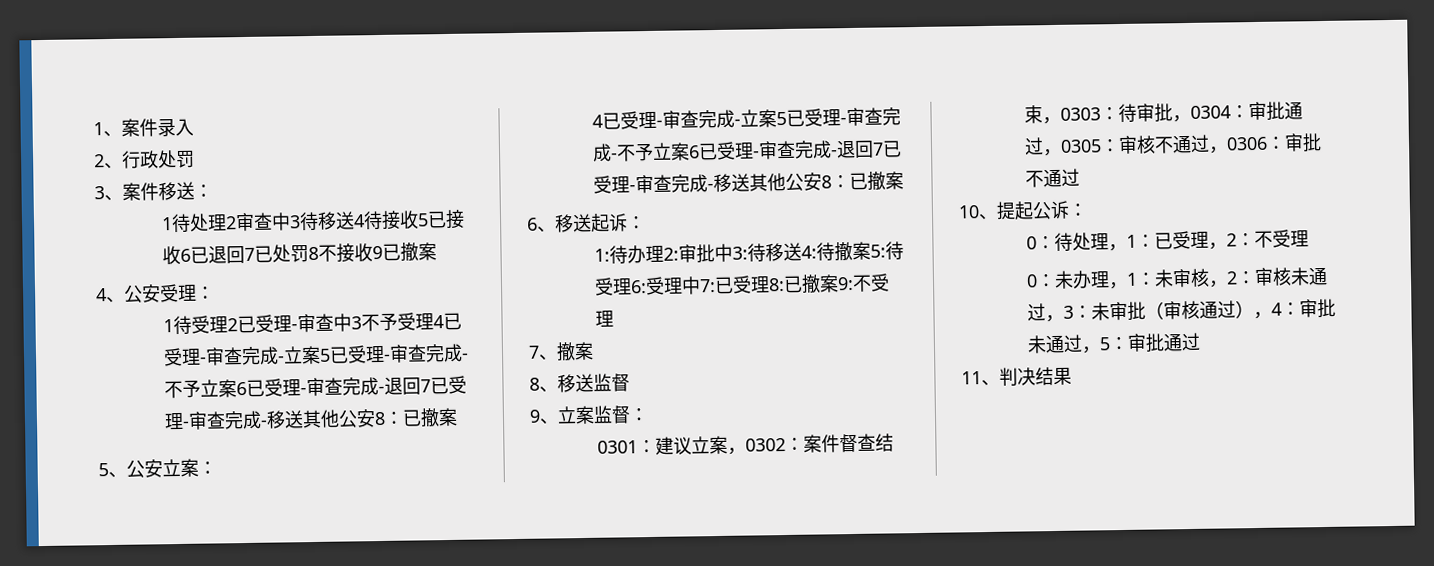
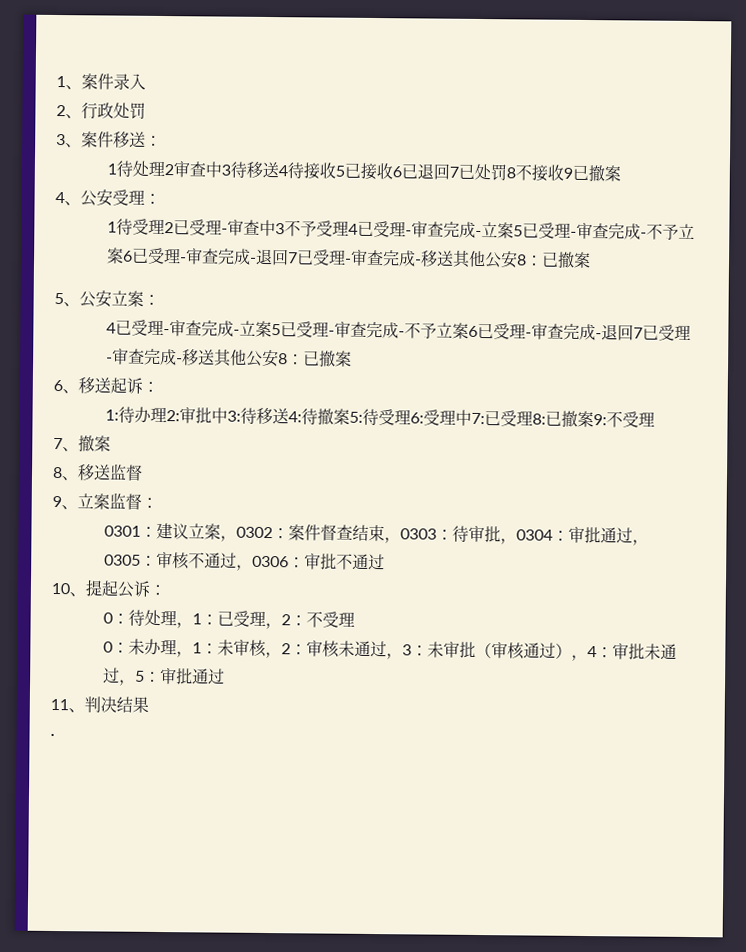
(1072, 376) none -> [50,733,55,740] // ·

